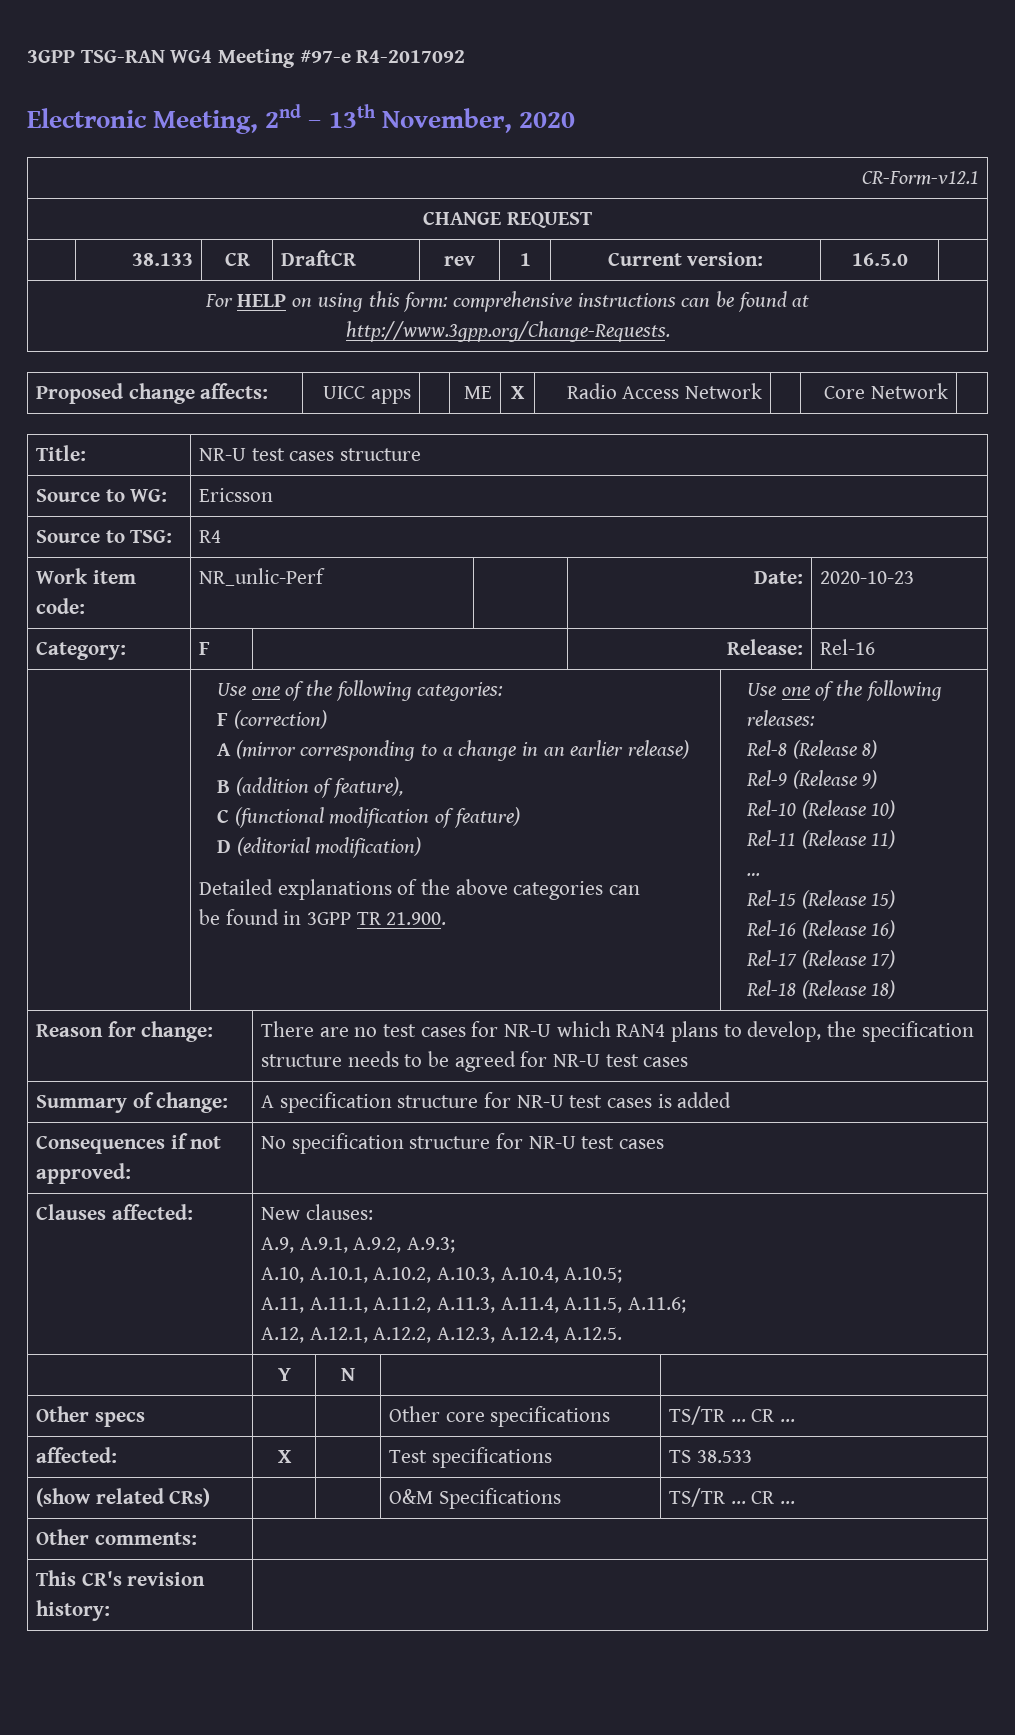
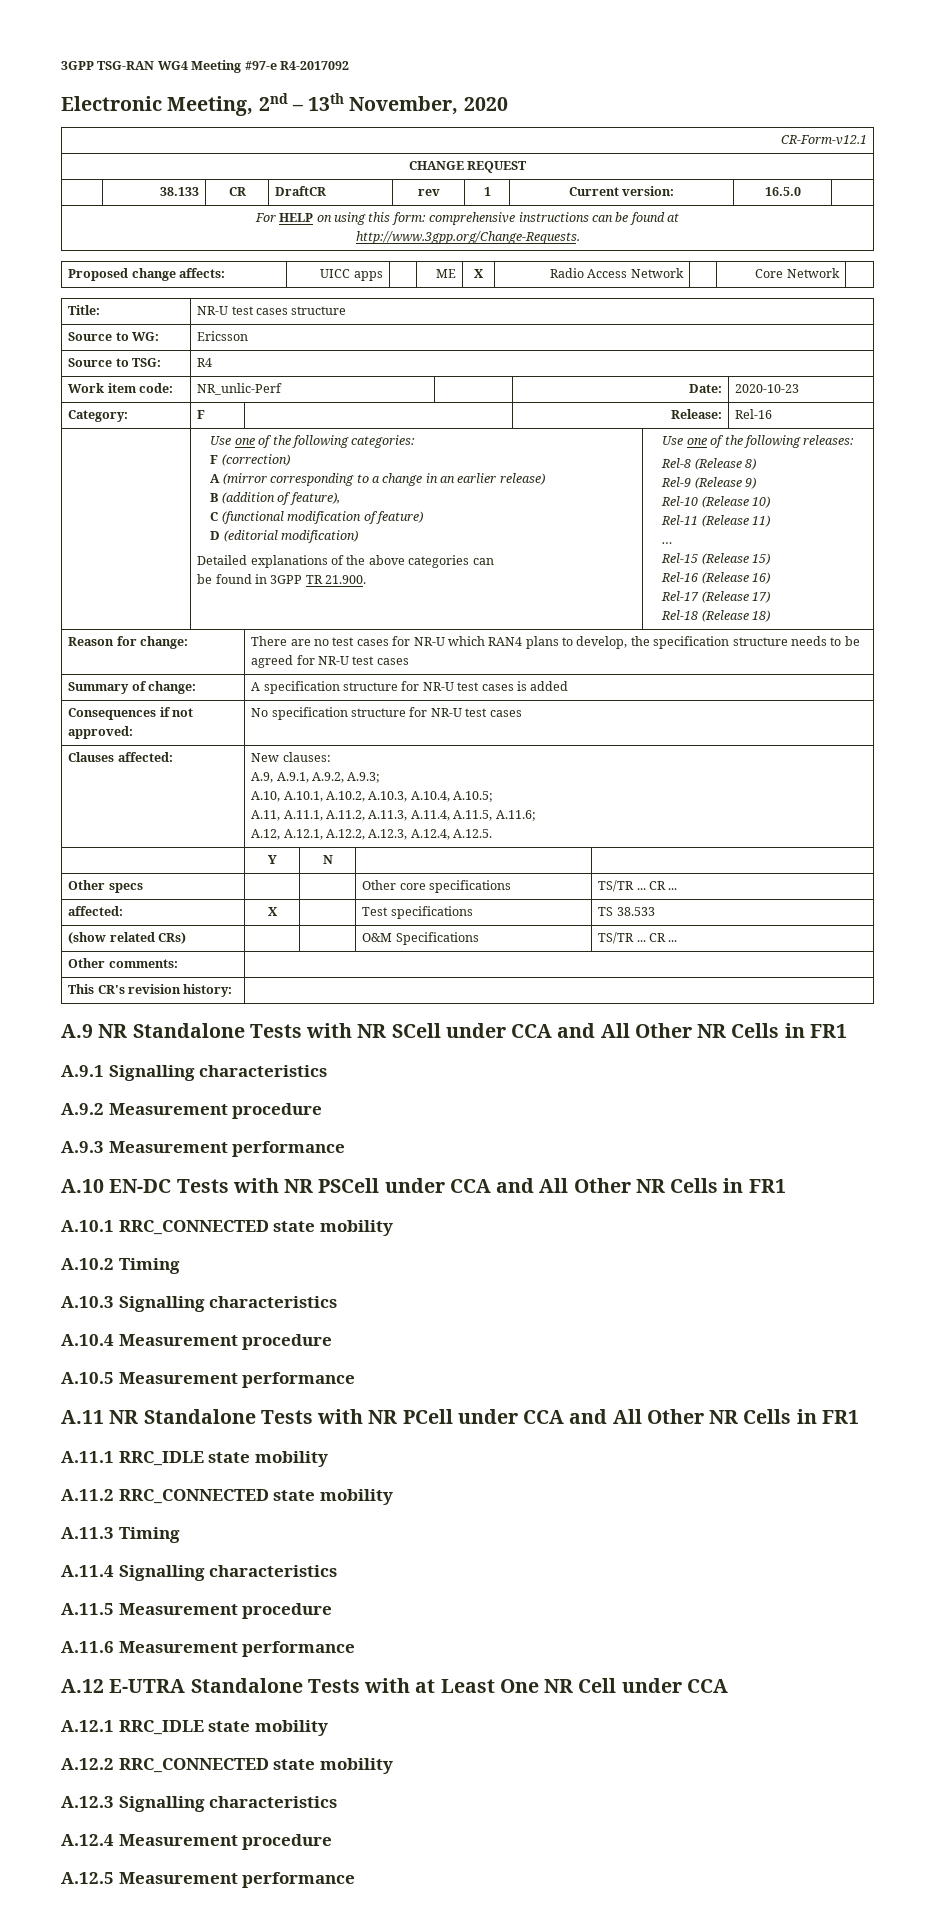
(110, 1610) none -> [61,1023,847,1038] [61,1065,328,1081] [61,1103,323,1119] [61,1141,346,1157] [61,1178,786,1193] [61,1220,393,1236] [61,1258,180,1274] [61,1296,338,1312] [61,1334,333,1350] [61,1372,356,1388] [61,1409,859,1424] [61,1451,328,1467] [61,1489,393,1505] [61,1527,180,1543] [61,1565,338,1581] [61,1603,333,1619] [61,1641,356,1657] [61,1678,728,1693] [61,1720,328,1736] [61,1758,393,1774] [61,1796,338,1812] [61,1834,333,1850] [61,1872,356,1888] // A.9 NR Standalone Tests with NR SCell under CCA and All Other NR Cells in FR1 // A.9.1 Signalling characteristics // A.9.2 Measurement procedure // A.9.3 Measurement performance // A.10 EN-DC Tests with NR PSCell under CCA and All Other NR Cells in FR1 // A.10.1 RRC_CONNECTED state mobility // A.10.2 Timing // A.10.3 Signalling characteristics // A.10.4 Measurement procedure // A.10.5 Measurement performance // A.11 NR Standalone Tests with NR PCell under CCA and All Other NR Cells in FR1 // A.11.1 RRC_IDLE state mobility // A.11.2 RRC_CONNECTED state mobility // A.11.3 Timing // A.11.4 Signalling characteristics // A.11.5 Measurement procedure // A.11.6 Measurement performance // A.12 E-UTRA Standalone Tests with at Least One NR Cell under CCA // A.12.1 RRC_IDLE state mobility // A.12.2 RRC_CONNECTED state mobility // A.12.3 Signalling characteristics // A.12.4 Measurement procedure // A.12.5 Measurement performance

